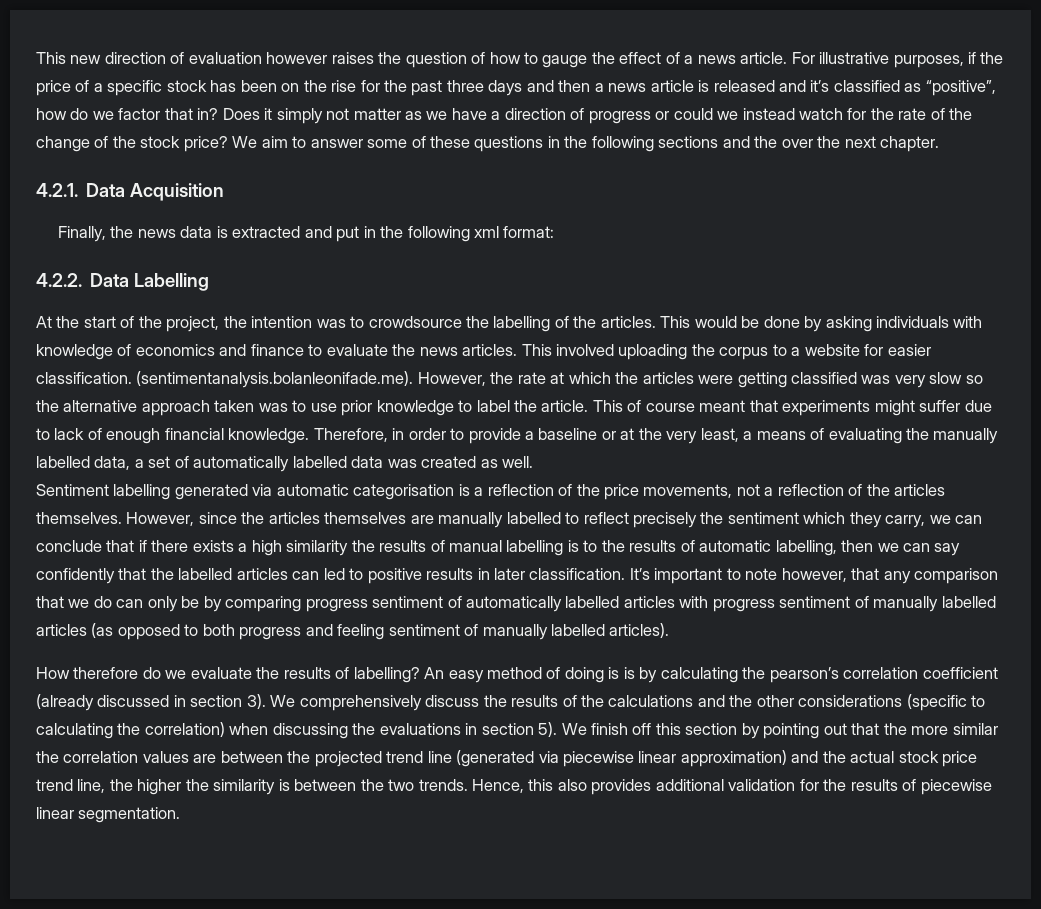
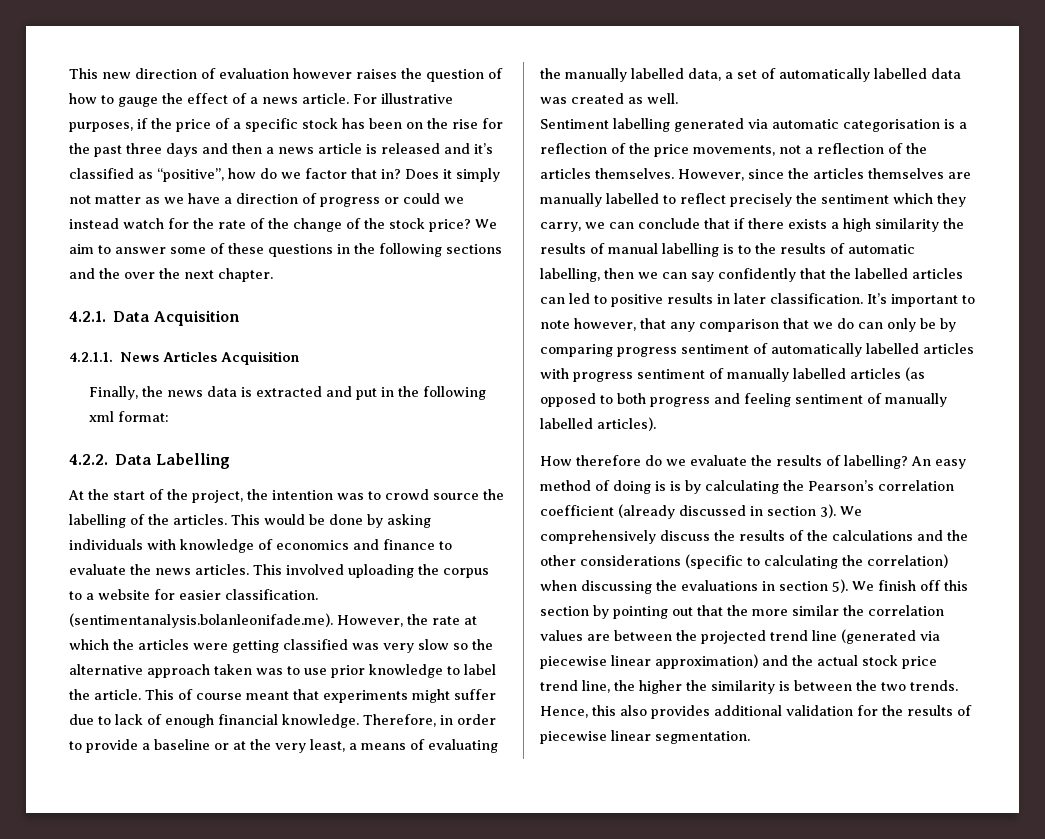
(225, 192) none -> [69,351,300,365] // 4.2.1.1. News Articles Acquisition
[368,316,462,328] crowdsource -> [385,489,479,500] crowd source
[769,667,839,683] pearson’s -> [808,480,874,491] Pearson’s

